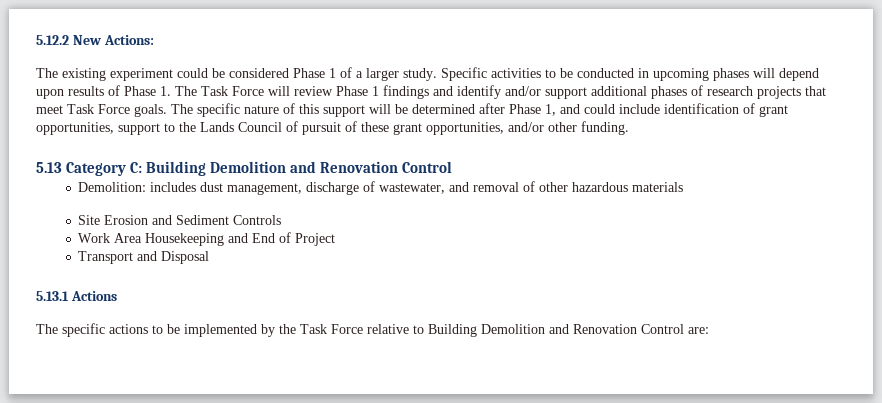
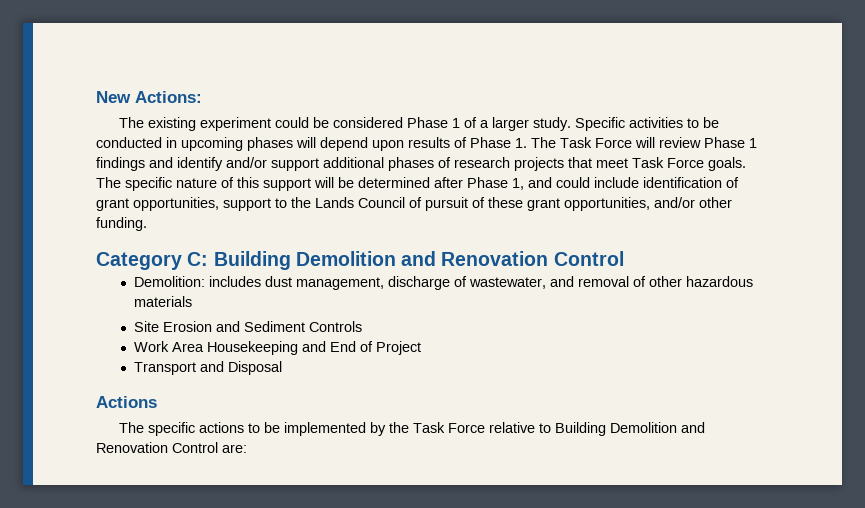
[36,35,69,45] 5.12.2 -> (96, 97) none
[36,162,62,173] 5.13 -> (147, 224) none
[36,291,69,301] 5.13.1 -> (282, 368) none

